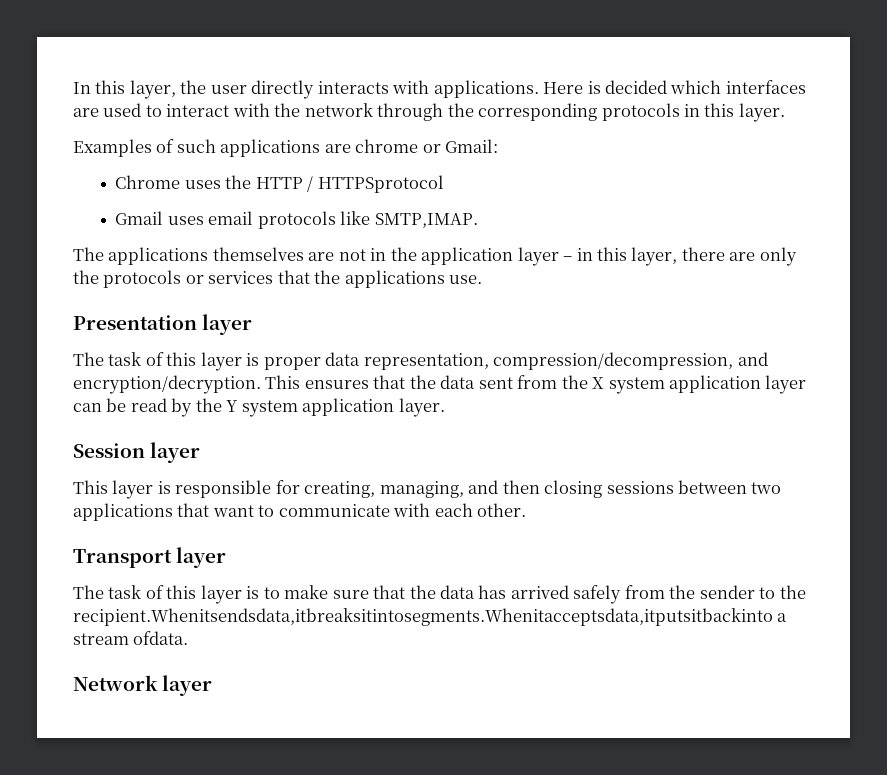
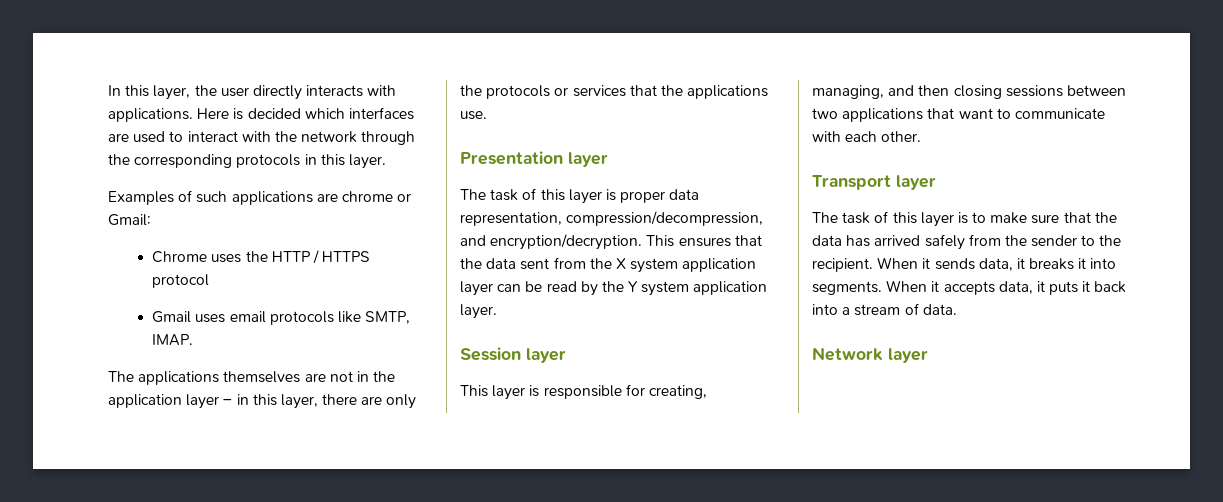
[317,175,444,193] HTTPSprotocol -> [322,251,371,262] [152,274,210,288] HTTPS protocol
[374,213,478,228] SMTP,IMAP. -> [365,311,411,324] [152,334,194,346] SMTP, IMAP.
[73,608,788,626] [73,631,189,645] recipient.Whenitsendsdata,itbreaksitintosegments.Whenitacceptsdata,itputsitbackinto a stream ofdata. -> [812,257,1117,272] [812,280,1127,295] [812,303,957,316] recipient. When it sends data, it breaks it into segments. When it accepts data, it puts it back into a stream of data.

